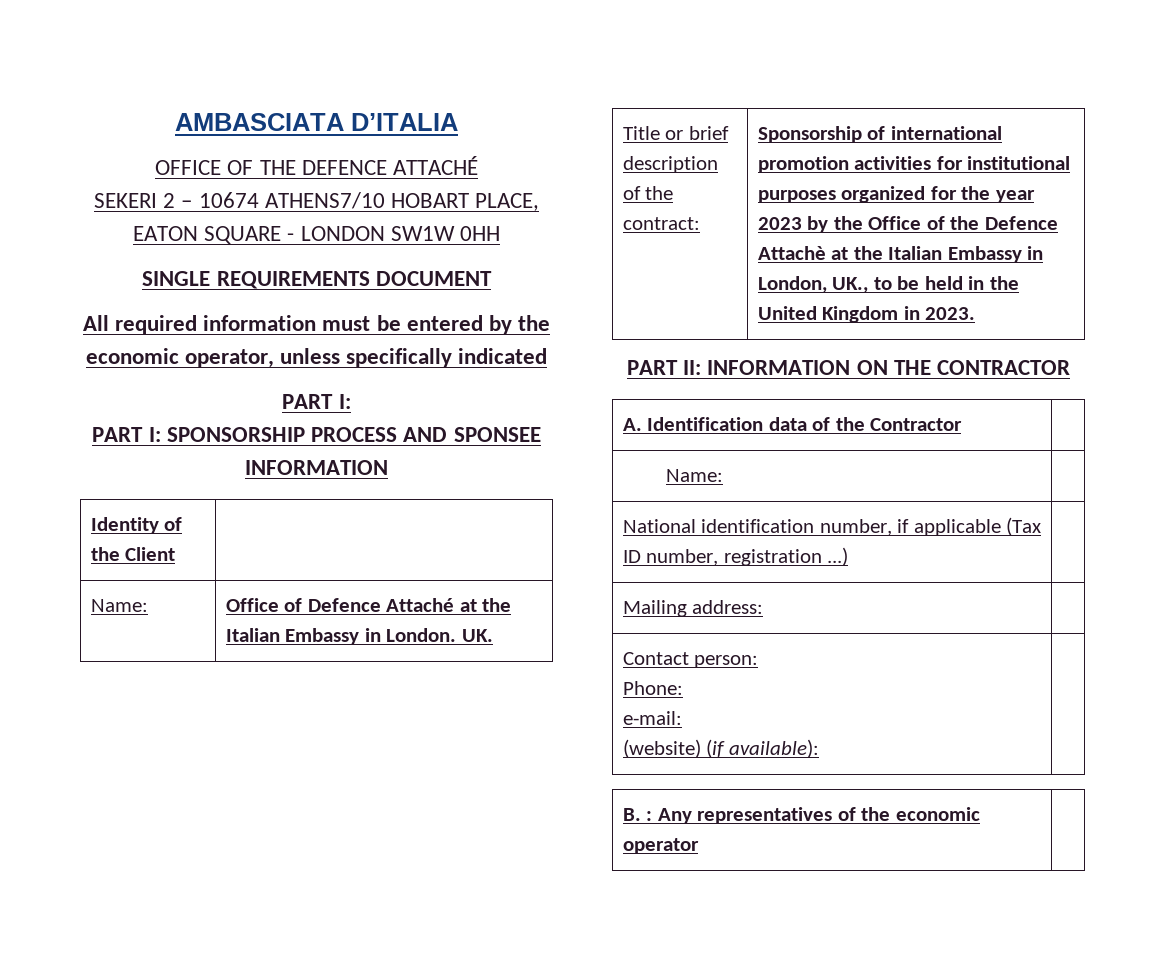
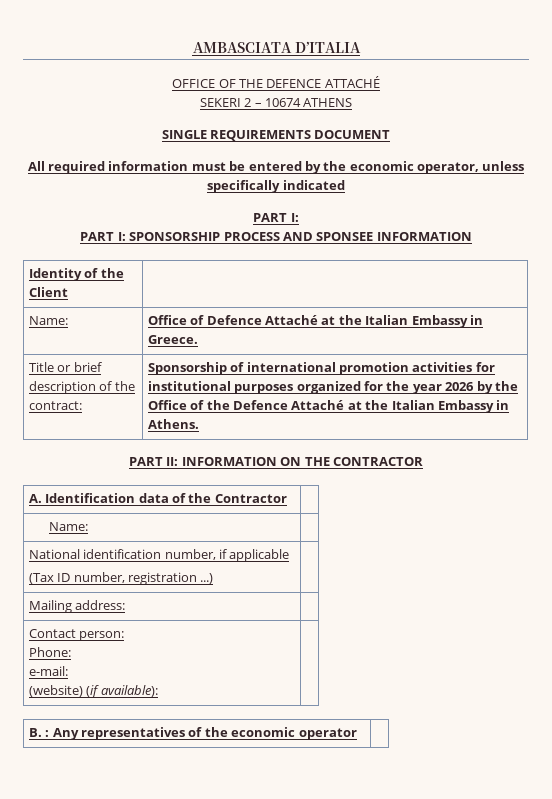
[264,192,540,211] [132,226,501,244] ATHENS7/10 HOBART PLACE, EATON SQUARE - LONDON SW1W 0HH -> [303,98,353,107] ATHENS
[386,628,493,642] London. UK. -> [147,335,198,344] Greece.
[757,217,802,230] 2023 -> [445,382,475,391] 2026
[757,246,1044,263] [757,276,1019,293] [757,306,976,323] Attachè at the Italian Embassy in London, UK., to be held in the United Kingdom in 2023. -> [291,400,510,413] [147,419,199,429] Attaché at the Italian Embassy in Athens.
(1001, 527) none -> (290, 555) //

